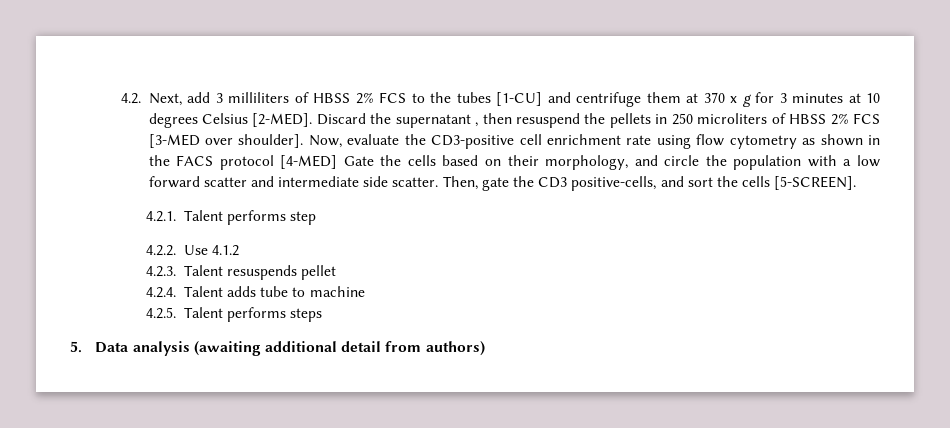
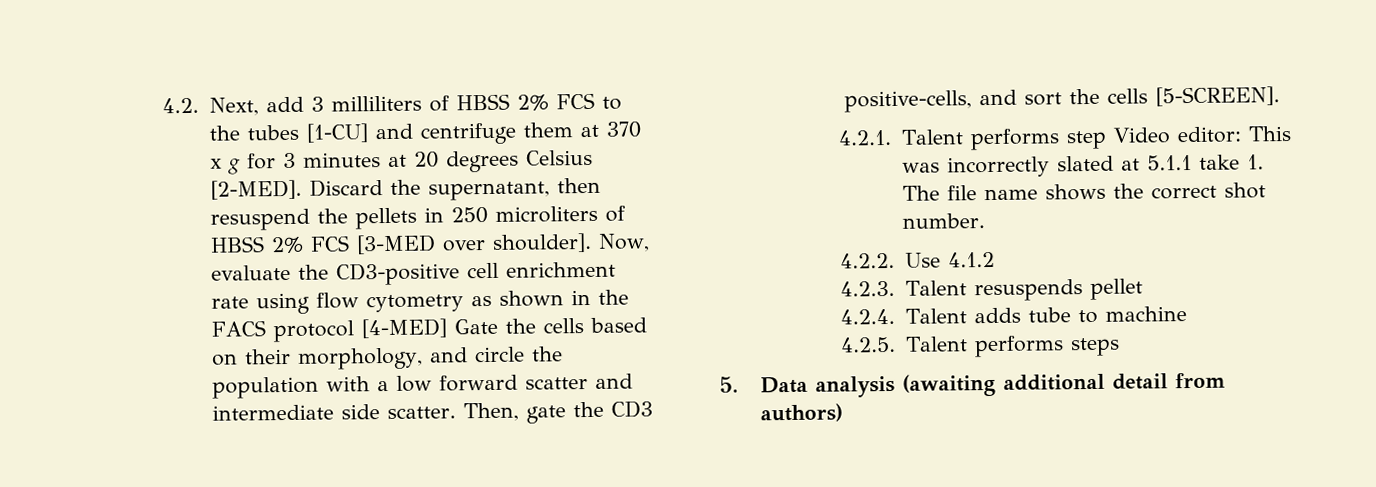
[865,93,880,103] 10 -> [414,151,440,168] 20
[395,114,479,128] supernatant , -> [428,181,551,201] supernatant,
(317, 218) none -> [1112,125,1292,144] [901,154,1264,178] [901,182,1266,201] [901,213,985,229] Video editor: This was incorrectly slated at 5.1.1 take 1. The file name shows the correct shot number.

